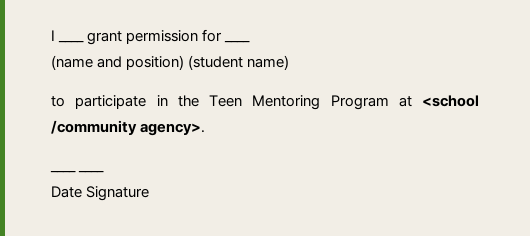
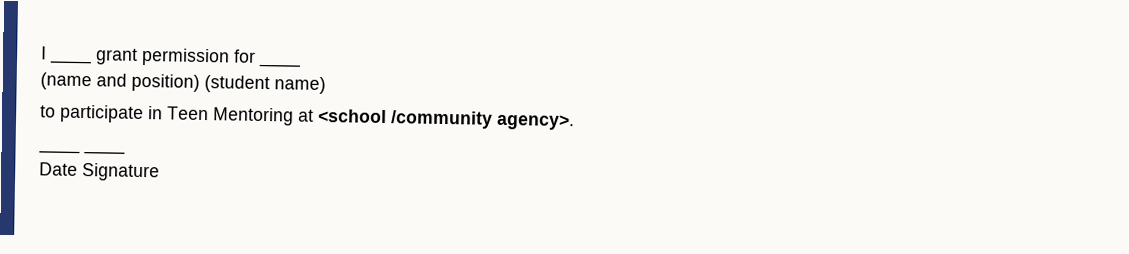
[177,95,199,107] the -> (163, 113) none
[330,95,389,110] Program -> (294, 116) none

